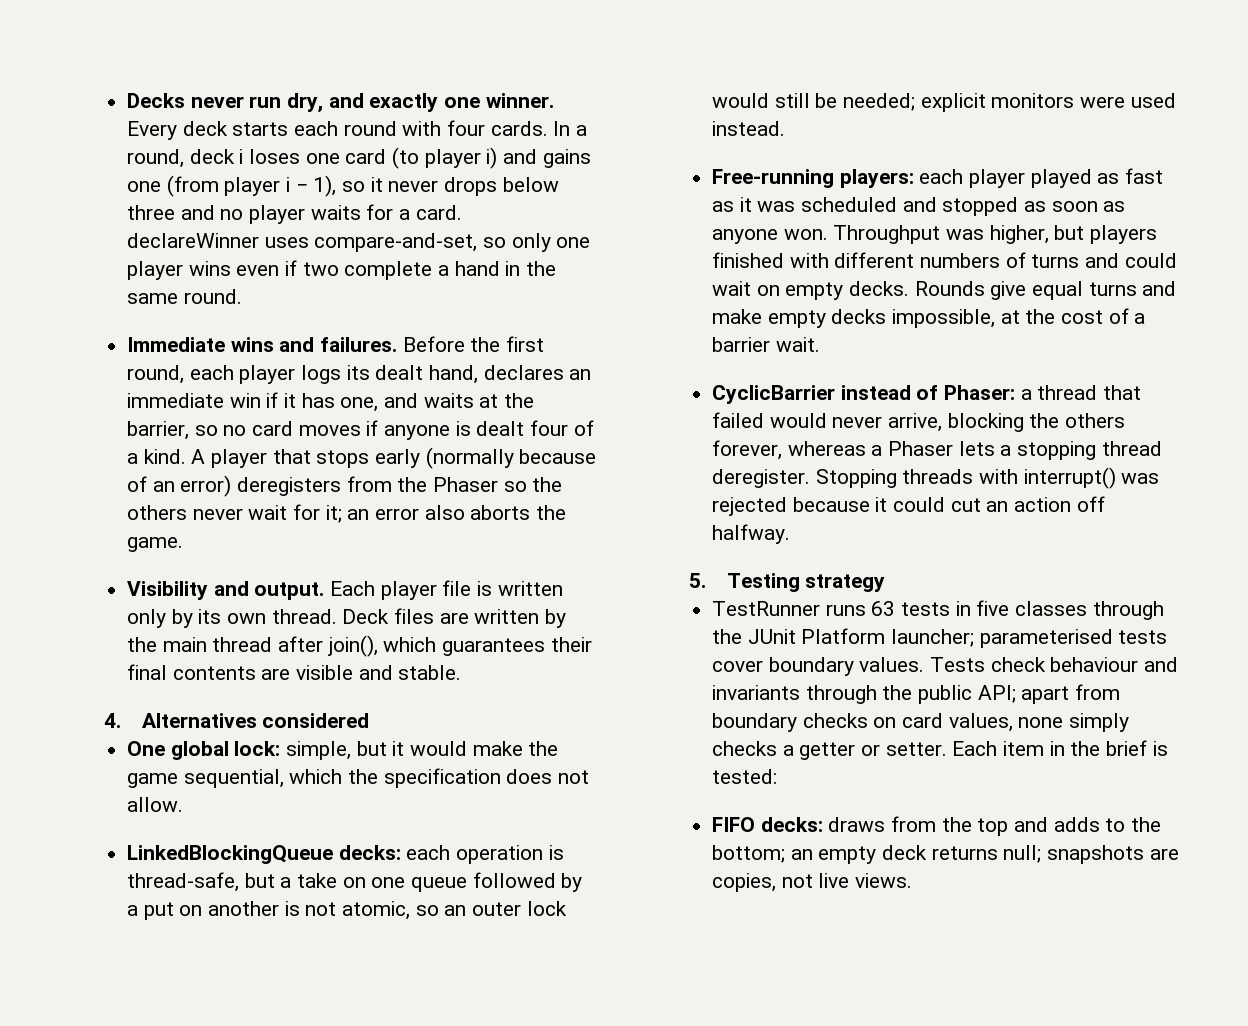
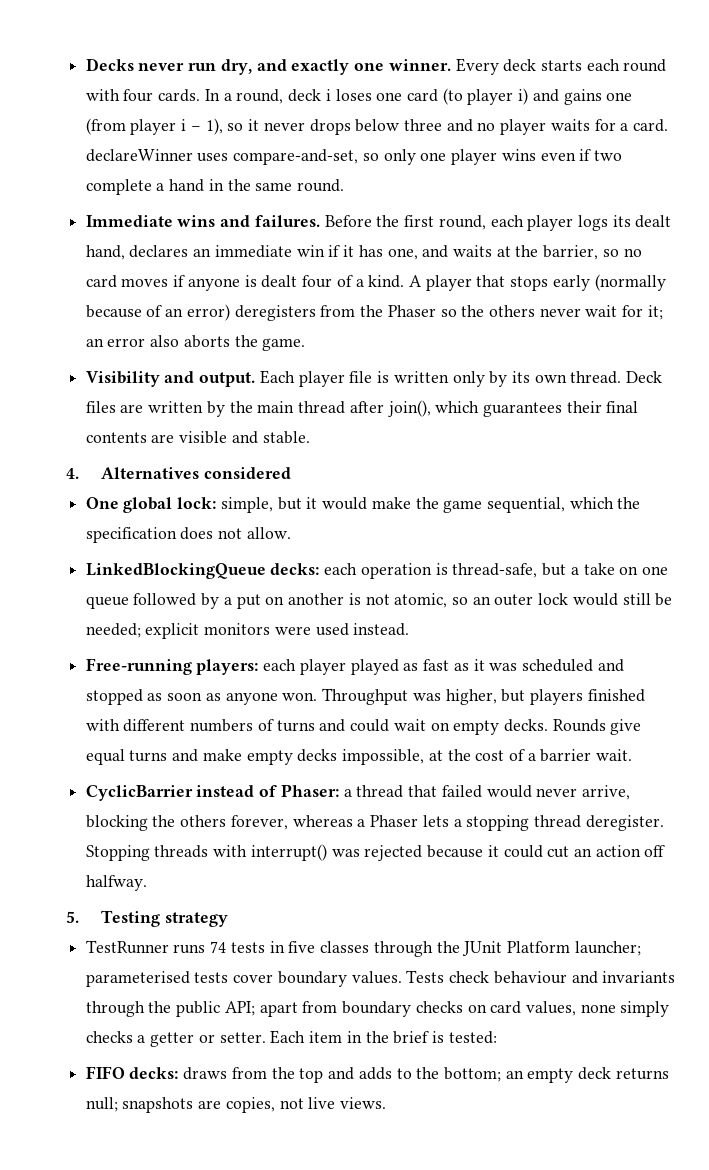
[871,601,896,616] 63 -> [210,941,227,953] 74

